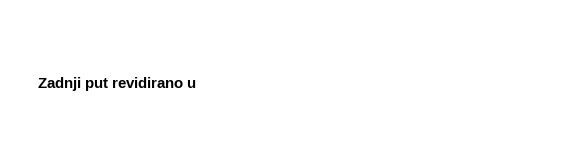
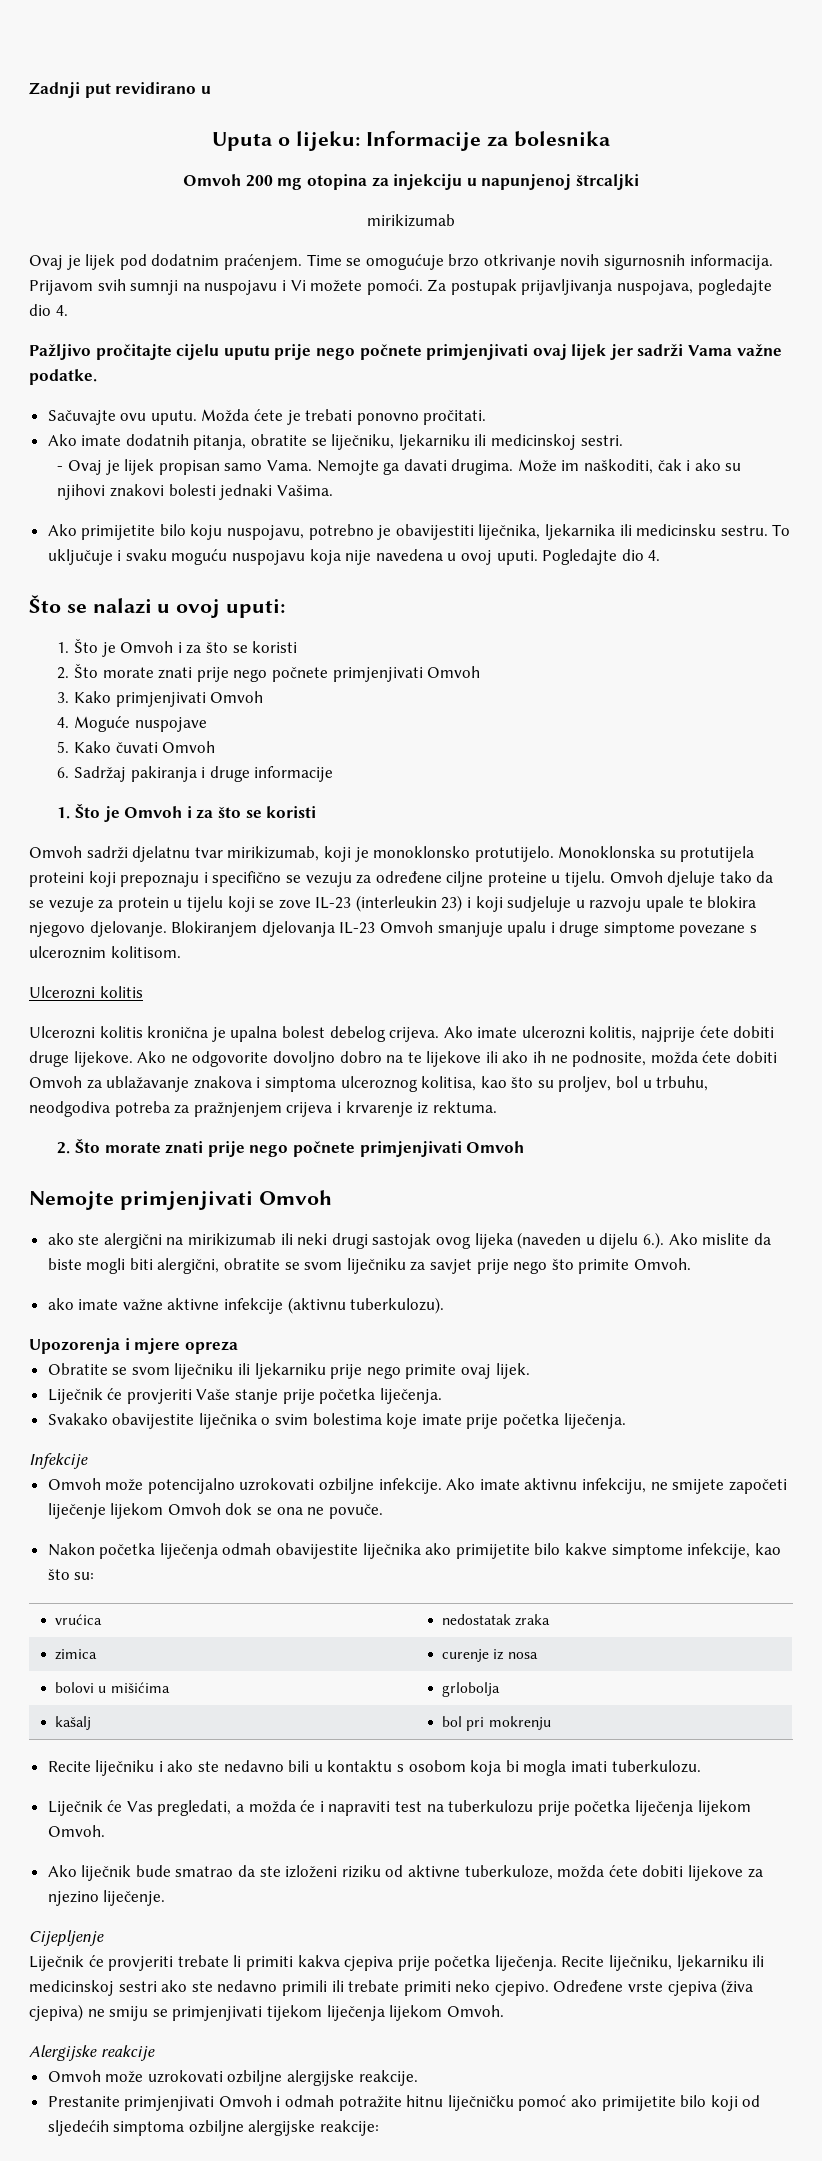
(197, 84) none -> [212,131,610,151] [183,174,639,190] [367,214,455,227] [29,254,773,270] [29,279,772,295] [29,304,68,316] [29,344,782,360] [29,369,97,385] [47,409,487,425] [47,434,623,450] [57,459,742,475] [57,484,333,500] [47,524,791,540] [47,549,661,565] [29,595,286,618] [57,639,298,657] [57,664,481,682] [57,691,264,707] [57,716,207,732] [57,741,216,753] [57,766,334,782] [57,804,317,822] [29,846,755,862] [29,871,774,887] [29,895,757,912] [29,921,758,937] [29,946,181,959] [29,986,143,999] [29,1026,775,1042] [29,1051,778,1067] [29,1076,709,1092] [29,1101,497,1117] [57,1139,525,1157] [29,1190,332,1210] [47,1232,771,1249] [47,1258,691,1274] [47,1297,445,1314] [29,1338,238,1354] [47,1363,530,1379] [47,1388,442,1404] [47,1413,626,1429] [29,1453,88,1469] [47,1478,787,1494] [47,1503,383,1519] [47,1543,781,1559] [47,1569,95,1580] [55,1614,103,1625] [442,1614,551,1626] [55,1649,98,1660] [442,1649,538,1662] [55,1682,170,1693] [442,1682,501,1697] [55,1716,92,1730] [442,1716,551,1731] [47,1760,701,1776] [47,1800,751,1816] [47,1825,105,1837] [47,1865,763,1881] [47,1890,166,1906] [29,1930,104,1946] [29,1955,765,1971] [29,1979,754,1996] [29,2004,504,2021] [29,2045,155,2061] [47,2070,418,2086] [47,2095,761,2111] [47,2120,380,2136] // Uputa o lijeku: Informacije za bolesnika // Omvoh 200 mg otopina za injekciju u napunjenoj štrcaljki // mirikizumab // Ovaj je lijek pod dodatnim praćenjem. Time se omogućuje brzo otkrivanje novih sigurnosnih informacija. Prijavom svih sumnji na nuspojavu i Vi možete pomoći. Za postupak prijavljivanja nuspojava, pogledajte dio 4. // Pažljivo pročitajte cijelu uputu prije nego počnete primjenjivati ovaj lijek jer sadrži Vama važne podatke. // Sačuvajte ovu uputu. Možda ćete je trebati ponovno pročitati. // Ako imate dodatnih pitanja, obratite se liječniku, ljekarniku ili medicinskoj sestri. // - Ovaj je lijek propisan samo Vama. Nemojte ga davati drugima. Može im naškoditi, čak i ako su njihovi znakovi bolesti jednaki Vašima. // Ako primijetite bilo koju nuspojavu, potrebno je obavijestiti liječnika, ljekarnika ili medicinsku sestru. To uključuje i svaku moguću nuspojavu koja nije navedena u ovoj uputi. Pogledajte dio 4. // Što se nalazi u ovoj uputi: // 1. Što je Omvoh i za što se koristi // 2. Što morate znati prije nego počnete primjenjivati Omvoh // 3. Kako primjenjivati Omvoh // 4. Moguće nuspojave // 5. Kako čuvati Omvoh // 6. Sadržaj pakiranja i druge informacije // 1. Što je Omvoh i za što se koristi // Omvoh sadrži djelatnu tvar mirikizumab, koji je monoklonsko protutijelo. Monoklonska su protutijela proteini koji prepoznaju i specifično se vezuju za određene ciljne proteine u tijelu. Omvoh djeluje tako da se vezuje za protein u tijelu koji se zove IL-23 (interleukin 23) i koji sudjeluje u razvoju upale te blokira njegovo djelovanje. Blokiranjem djelovanja IL-23 Omvoh smanjuje upalu i druge simptome povezane s ulceroznim kolitisom. // Ulcerozni kolitis // Ulcerozni kolitis kronična je upalna bolest debelog crijeva. Ako imate ulcerozni kolitis, najprije ćete dobiti druge lijekove. Ako ne odgovorite dovoljno dobro na te lijekove ili ako ih ne podnosite, možda ćete dobiti Omvoh za ublažavanje znakova i simptoma ulceroznog kolitisa, kao što su proljev, bol u trbuhu, neodgodiva potreba za pražnjenjem crijeva i krvarenje iz rektuma. // 2. Što morate znati prije nego počnete primjenjivati Omvoh // Nemojte primjenjivati Omvoh // ako ste alergični na mirikizumab ili neki drugi sastojak ovog lijeka (naveden u dijelu 6.). Ako mislite da biste mogli biti alergični, obratite se svom liječniku za savjet prije nego što primite Omvoh. // ako imate važne aktivne infekcije (aktivnu tuberkulozu). // Upozorenja i mjere opreza // Obratite se svom liječniku ili ljekarniku prije nego primite ovaj lijek. // Liječnik će provjeriti Vaše stanje prije početka liječenja. // Svakako obavijestite liječnika o svim bolestima koje imate prije početka liječenja. // Infekcije // Omvoh može potencijalno uzrokovati ozbiljne infekcije. Ako imate aktivnu infekciju, ne smijete započeti liječenje lijekom Omvoh dok se ona ne povuče. // Nakon početka liječenja odmah obavijestite liječnika ako primijetite bilo kakve simptome infekcije, kao što su: // vrućica | nedostatak zraka // zimica | curenje iz nosa // bolovi u mišićima | grlobolja // kašalj | bol pri mokrenju // Recite liječniku i ako ste nedavno bili u kontaktu s osobom koja bi mogla imati tuberkulozu. // Liječnik će Vas pregledati, a možda će i napraviti test na tuberkulozu prije početka liječenja lijekom Omvoh. // Ako liječnik bude smatrao da ste izloženi riziku od aktivne tuberkuloze, možda ćete dobiti lijekove za njezino liječenje. // Cijepljenje // Liječnik će provjeriti trebate li primiti kakva cjepiva prije početka liječenja. Recite liječniku, ljekarniku ili medicinskoj sestri ako ste nedavno primili ili trebate primiti neko cjepivo. Određene vrste cjepiva (živa cjepiva) ne smiju se primjenjivati tijekom liječenja lijekom Omvoh. // Alergijske reakcije // Omvoh može uzrokovati ozbiljne alergijske reakcije. // Prestanite primjenjivati Omvoh i odmah potražite hitnu liječničku pomoć ako primijetite bilo koji od sljedećih simptoma ozbiljne alergijske reakcije:

